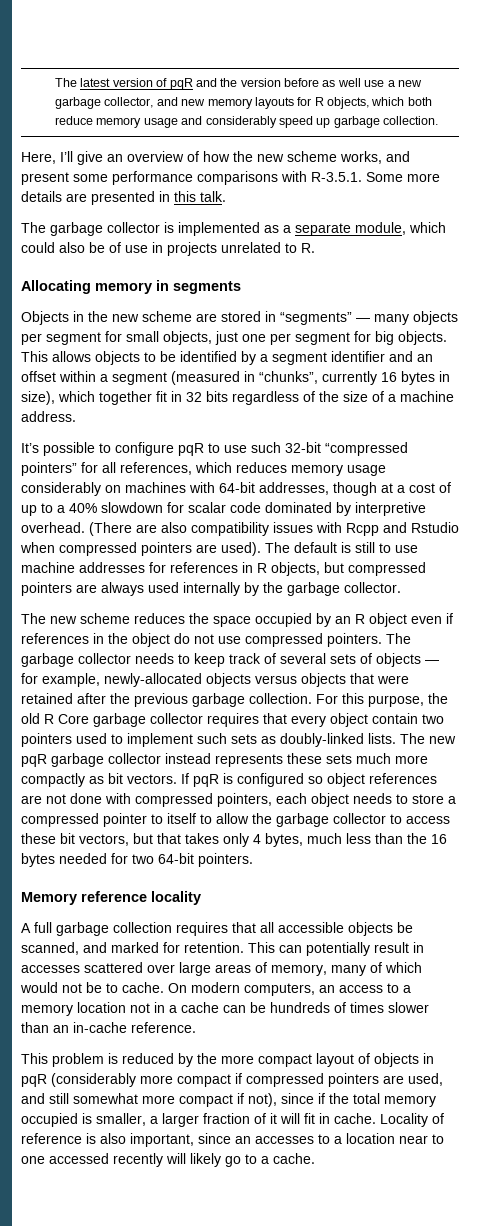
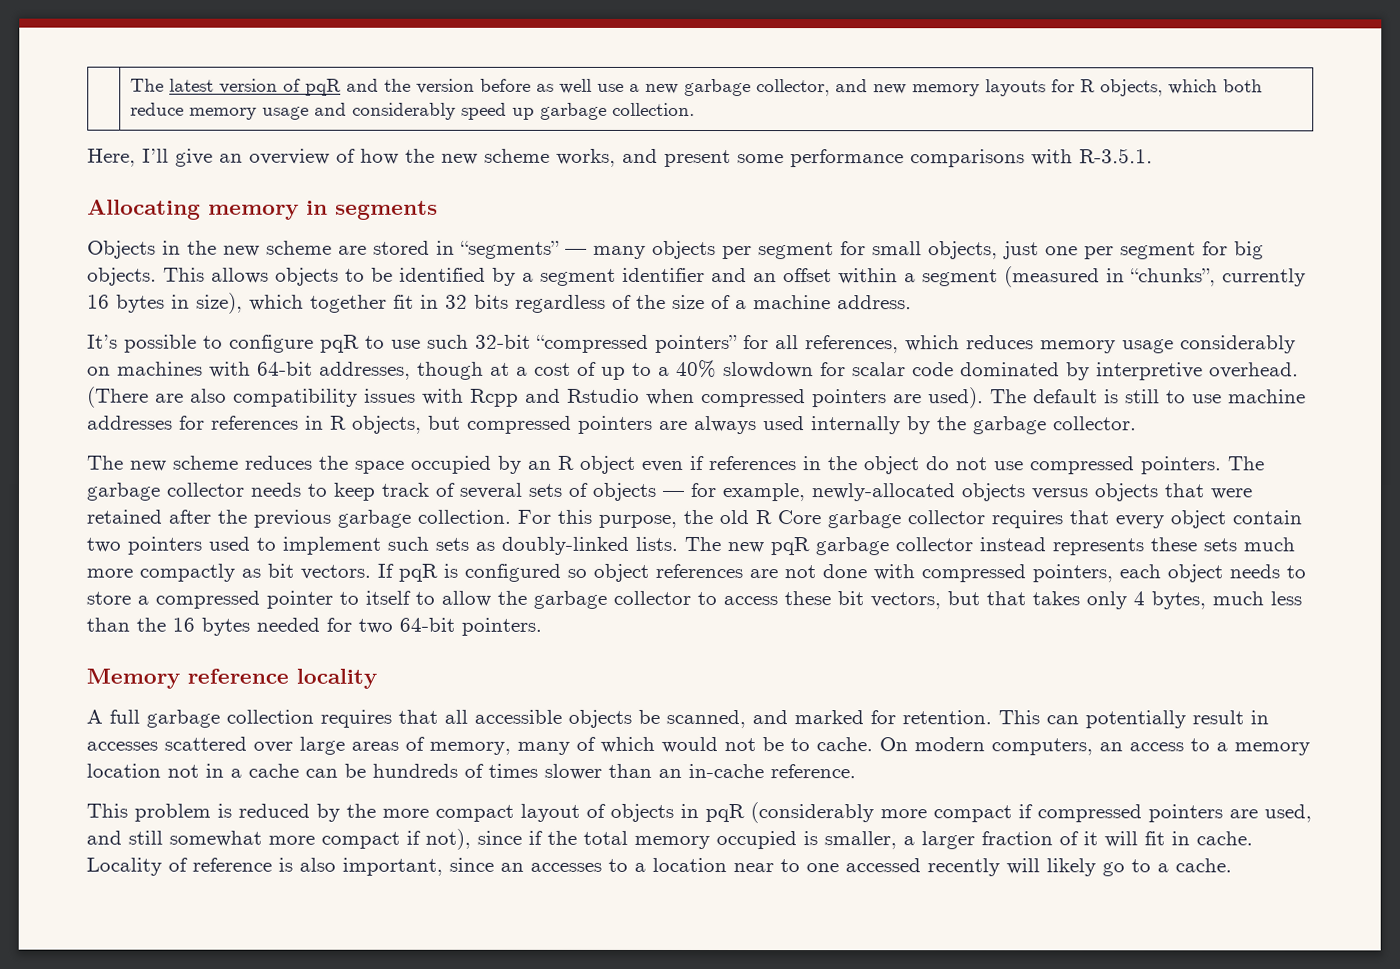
[366,172,440,182] [21,191,226,205] [21,222,446,236] [21,242,315,256] Some more details are presented in this talk. // The garbage collector is implemented as a separate module, which could also be of use in projects unrelated to R. -> (1153, 156) none

